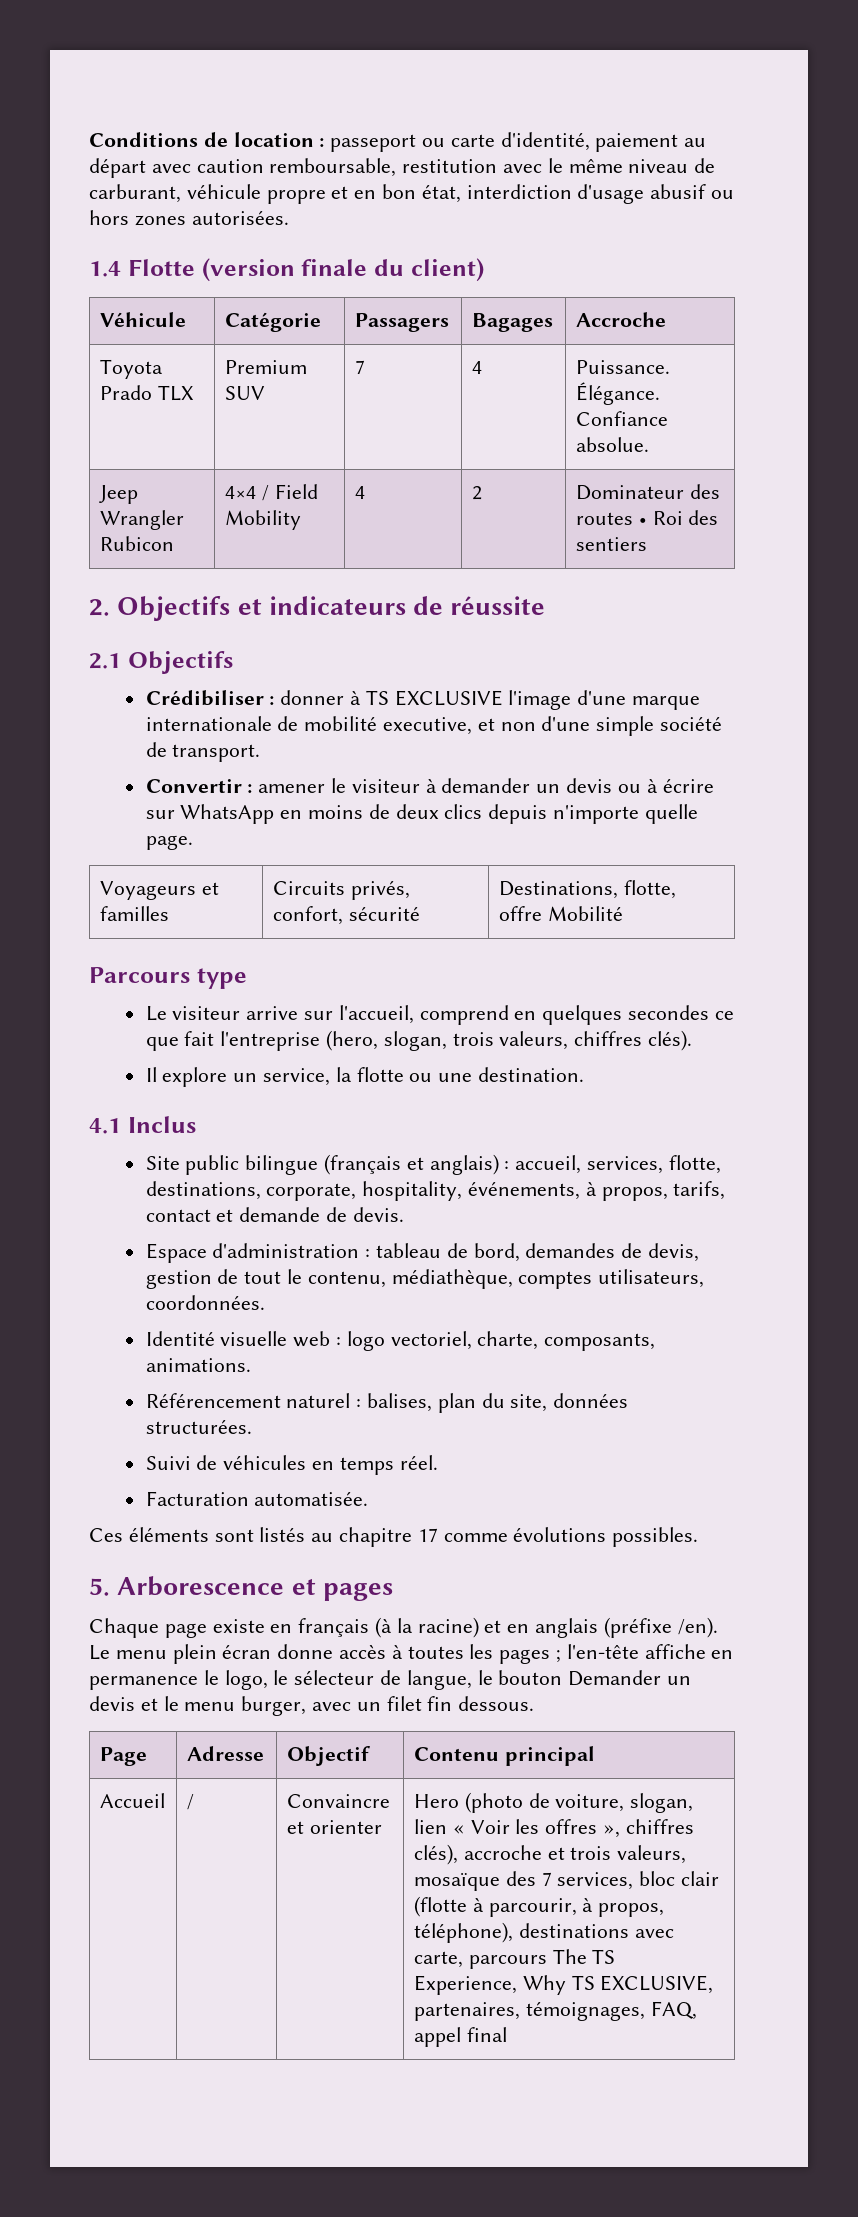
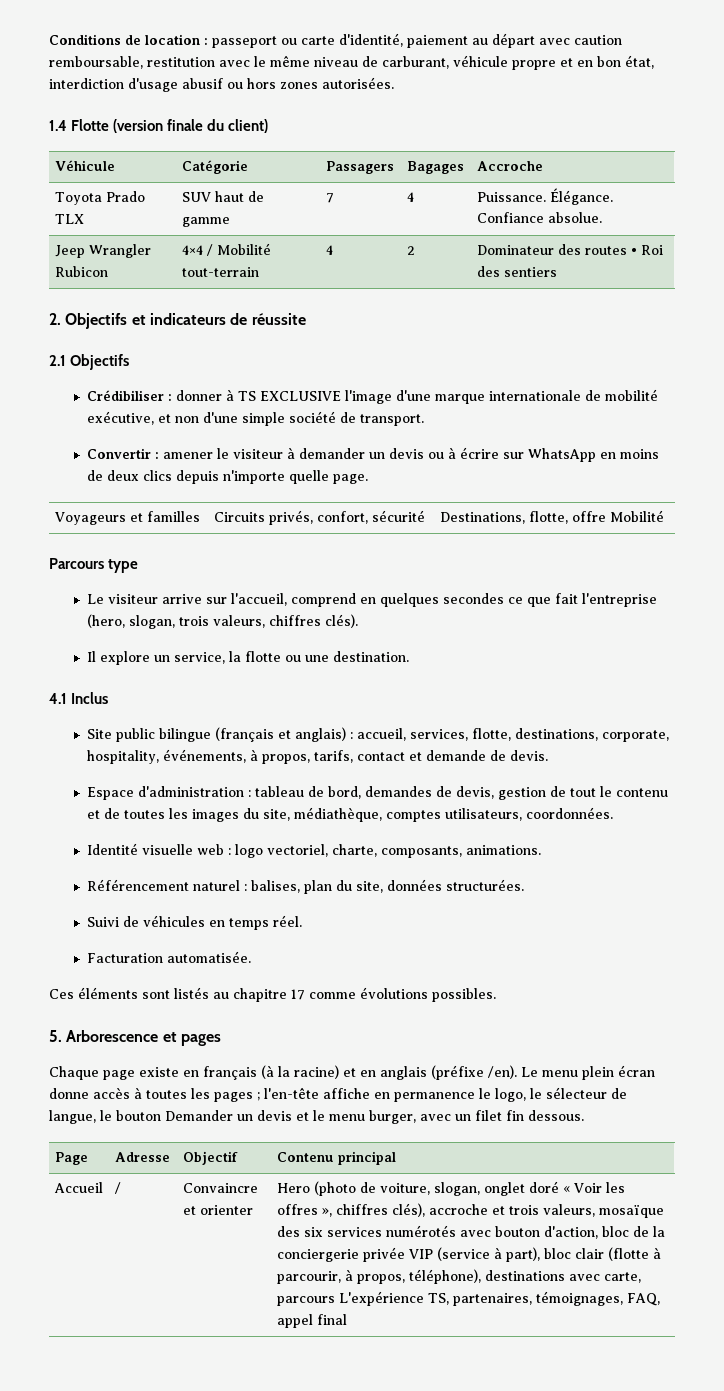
[224,360,307,374] Premium -> (84, 219) none
(265, 393) none -> [214,191,264,202] [181,217,230,227] haut de gamme
[274,484,318,499] [224,510,301,530] Field Mobility -> [216,243,271,255] [181,267,259,277] Mobilité tout-terrain
[383,717,473,735] executive, -> [86,411,154,425] exécutive,
[307,1271,386,1288] contenu, -> [615,788,668,797] [86,808,290,822] contenu et de toutes les images du site,
[413,1819,447,1834] lien -> [483,1181,559,1196] onglet doré
[541,1872,634,1890] 7 services, -> [303,1225,665,1239] [276,1247,540,1262] six services numérotés avec bouton d'action, bloc de la conciergerie privée VIP (service à part),
[552,1949,616,1964] [413,1975,714,1995] The TS Experience, Why TS EXCLUSIVE, -> [338,1291,449,1306] L'expérience TS,

